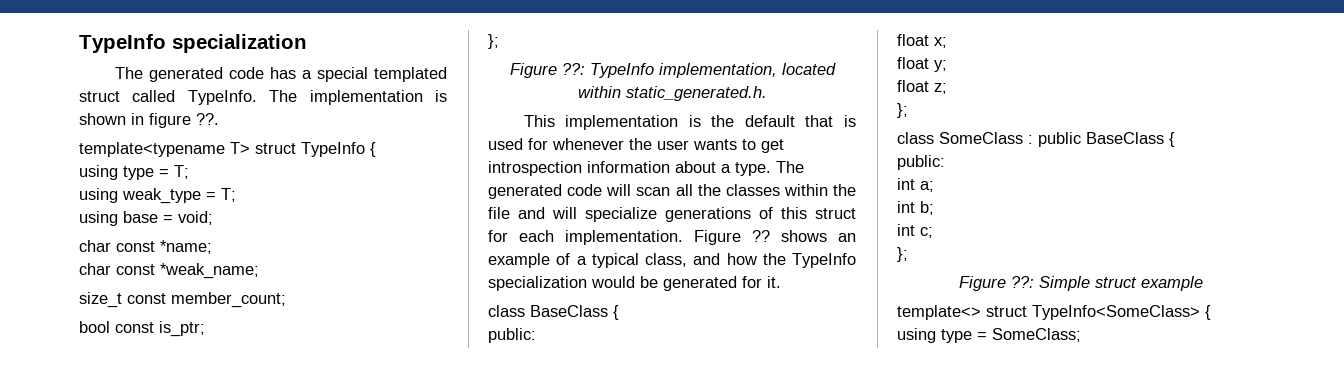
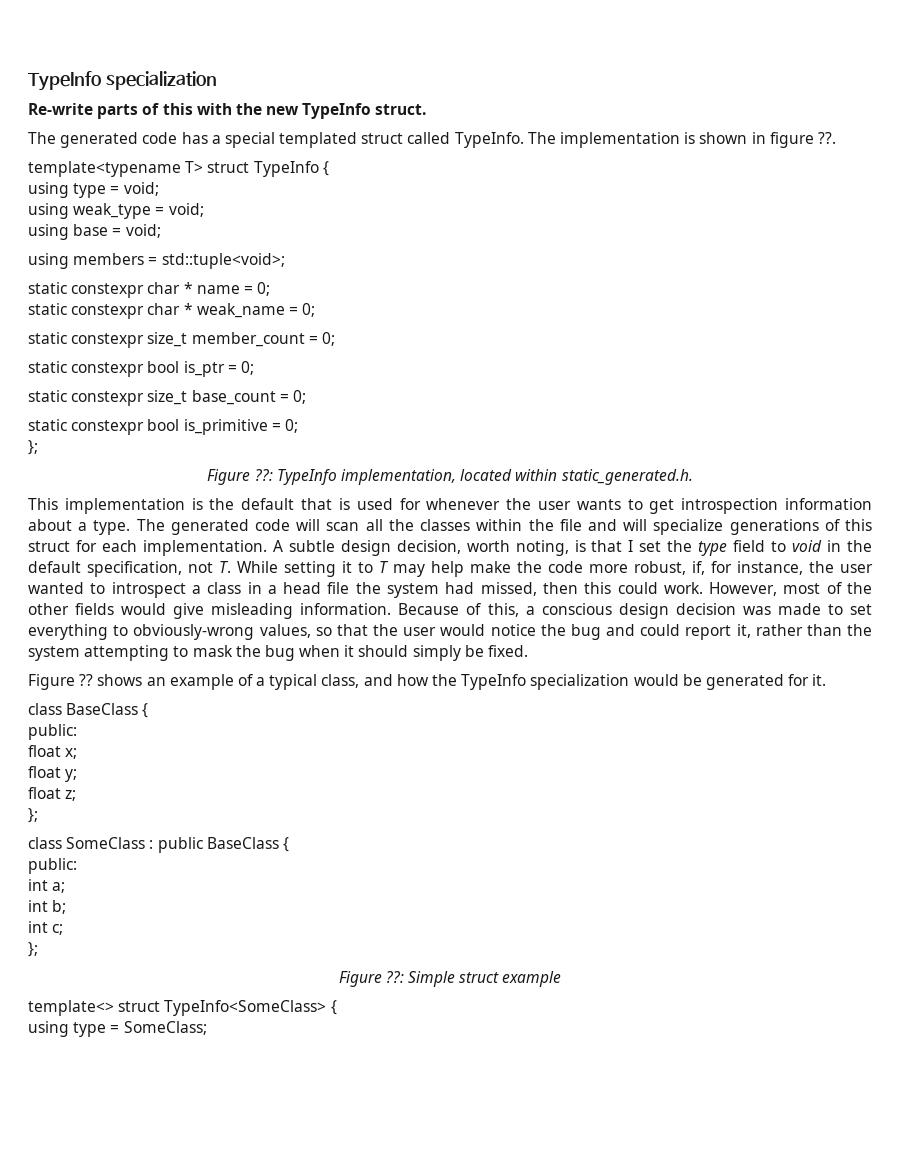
[79,34,307,53] TypeInfo specialization -> [28,71,217,91] [28,103,427,119] TypeInfo specialization // Re-write parts of this with the new TypeInfo struct.
[174,165,189,179] T; -> [123,182,159,196] void;
[221,188,236,202] T; -> [168,203,204,217] void;
[79,240,212,254] [79,263,259,279] [79,292,286,308] [79,321,205,337] char const *name; // char const *weak_name; // size_t const member_count; // bool const is_ptr; -> [28,253,285,269] [28,282,271,298] [28,303,316,319] [28,332,335,348] [28,361,254,377] [28,390,306,406] [28,419,298,435] using members = std::tuple<void>; // static constexpr char * name = 0; // static constexpr char * weak_name = 0; // static constexpr size_t member_count = 0; // static constexpr bool is_ptr = 0; // static constexpr size_t base_count = 0; // static constexpr bool is_primitive = 0;
(683, 237) none -> [272,540,873,556] [28,561,873,577] [28,582,872,598] [28,603,872,619] [28,624,872,640] [28,645,529,661] A subtle design decision, worth noting, is that I set the type field to void in the default specification, not T. While setting it to T may help make the code more robust, if, for instance, the user wanted to introspect a class in a head file the system had missed, then this could work. However, most of the other fields would give misleading information. Because of this, a conscious design decision was made to set everything to obviously-wrong values, so that the user would notice the bug and could report it, rather than the system attempting to mask the bug when it should simply be fixed. //

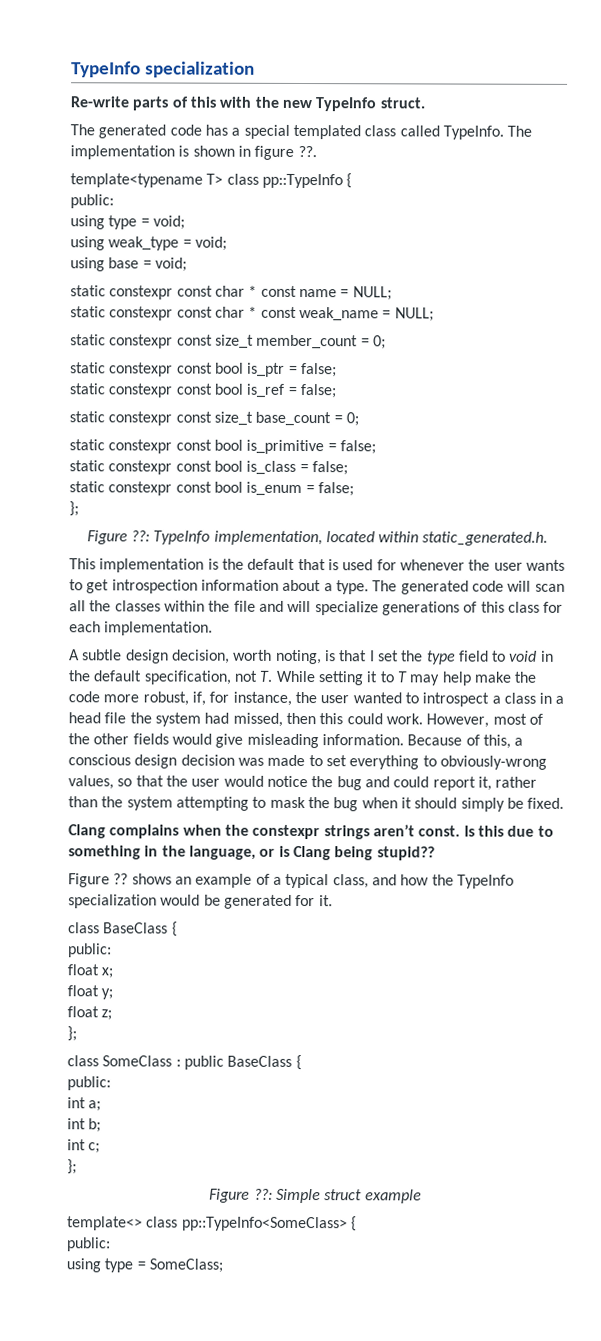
[361,133,404,144] struct -> [364,125,397,137] class
[207,161,329,177] struct TypeInfo { -> [226,173,353,189] [70,194,114,209] class pp::TypeInfo { // public:
[28,253,285,269] [28,282,271,298] [28,303,316,319] [28,332,145,348] using members = std::tuple<void>; // static constexpr char * name = 0; // static constexpr char * weak_name = 0; // static constexpr -> [70,285,392,301] [70,306,434,322] [70,334,213,349] static constexpr const char * const name = NULL; // static constexpr const char * const weak_name = NULL; // static constexpr const
(145, 369) none -> [176,362,213,374] const
[240,361,254,375] [28,390,145,406] 0; // static constexpr -> [300,362,337,378] [69,383,336,399] [69,411,212,426] false; // static constexpr const bool is_ref = false; // static constexpr const
(145, 427) none -> [175,439,212,451] const
[284,419,298,433] 0; -> [339,440,376,455] [69,460,348,476] [69,481,354,497] false; // static constexpr const bool is_class = false; // static constexpr const bool is_enum = false;
[28,541,70,552] struct -> [507,601,540,613] class
(267, 548) none -> (214, 628) //
(529, 651) none -> [68,824,554,840] [68,845,435,861] // Clang complains when the constexpr strings aren’t const. Is this due to something in the language, or is Clang being stupid??
[118,1000,337,1016] struct TypeInfo<SomeClass> { -> [146,1216,357,1232] [66,1237,111,1252] class pp::TypeInfo<SomeClass> { // public:

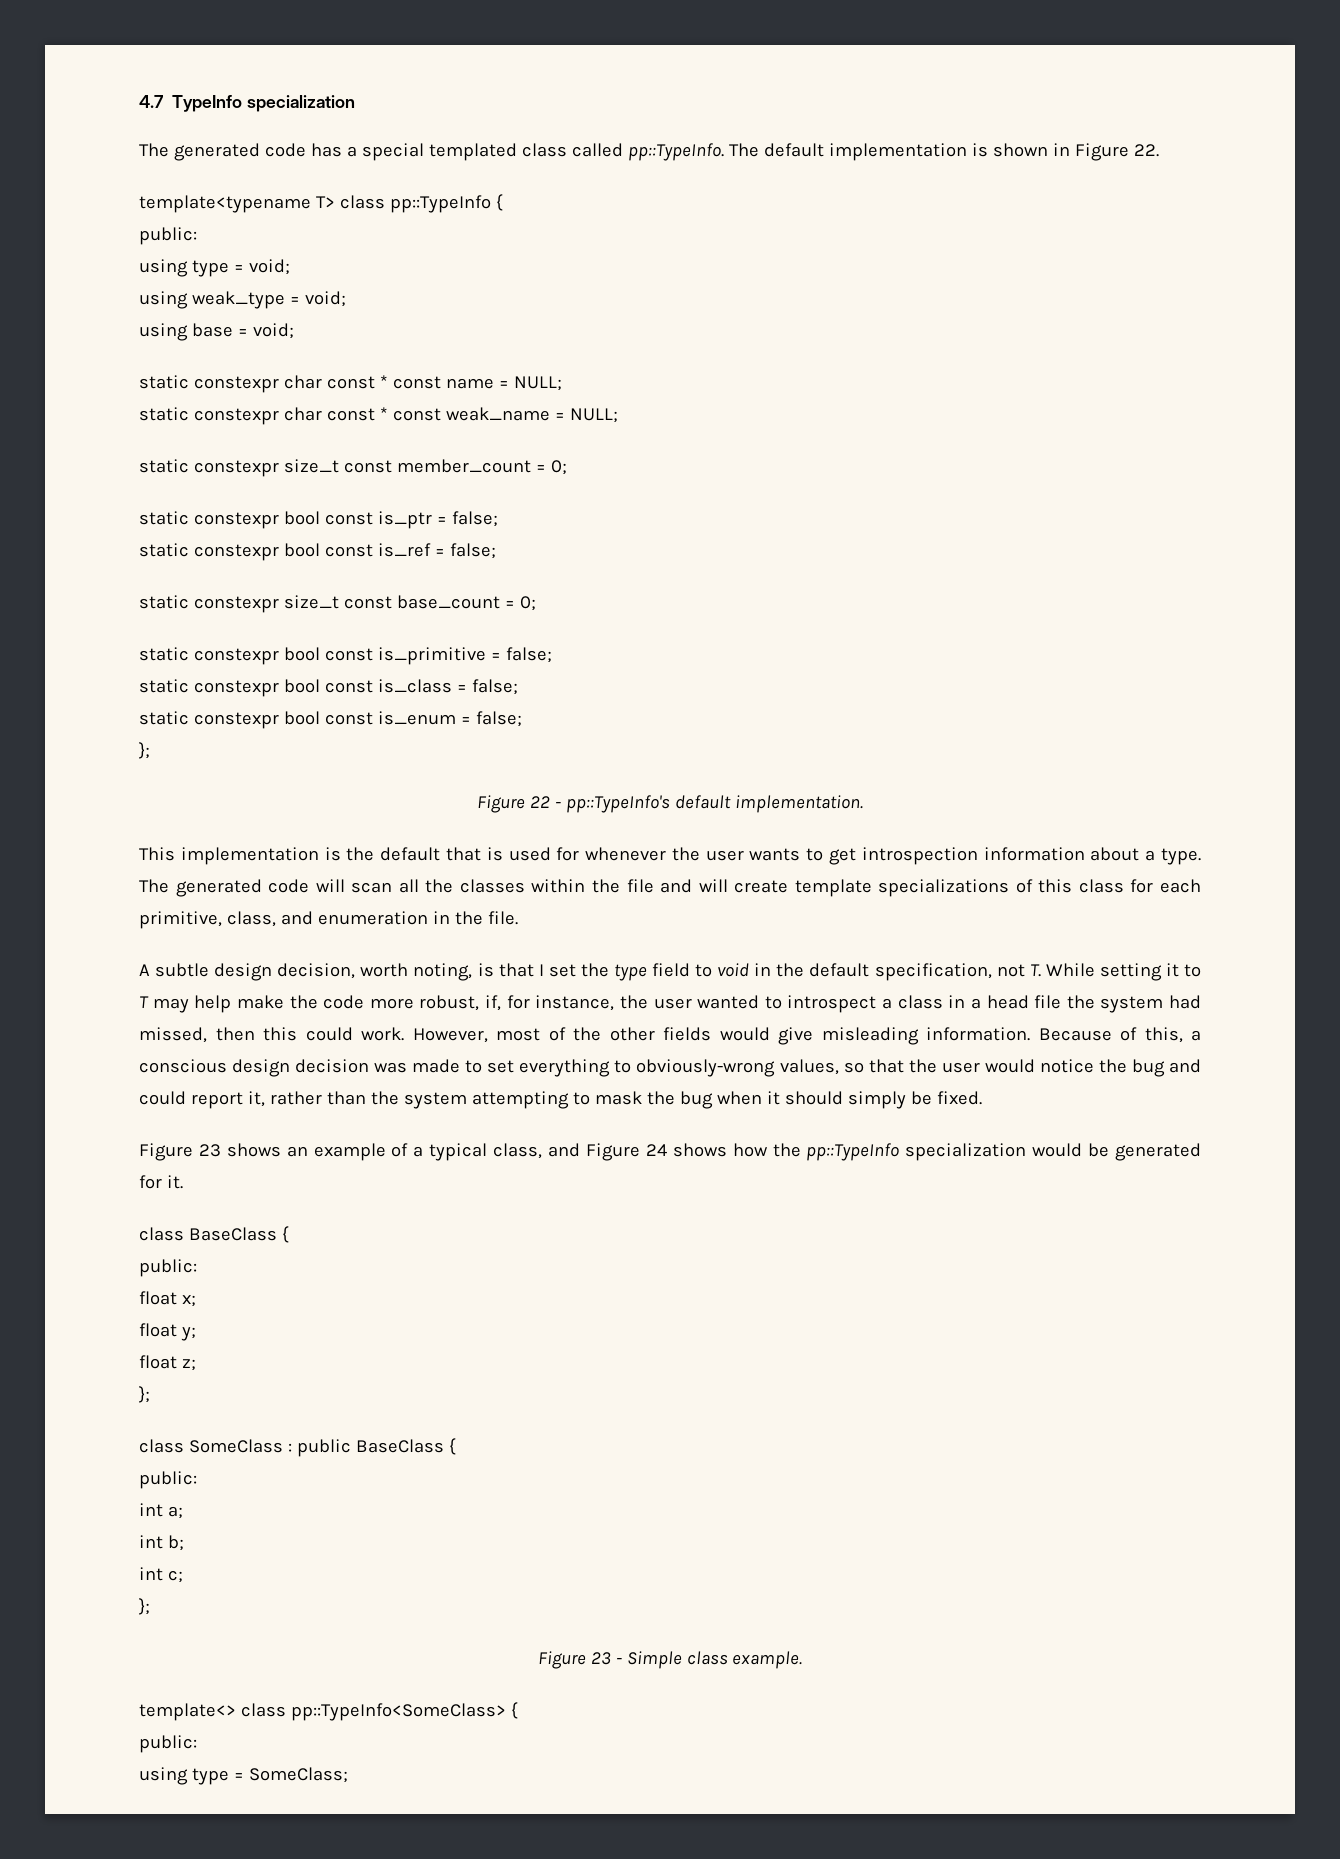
[71,61,255,78] [70,96,426,112] TypeInfo specialization // Re-write parts of this with the new TypeInfo struct. -> [139,95,355,112] 4.7 TypeInfo specialization
[442,125,533,140] TypeInfo. The -> [627,143,824,161] pp::TypeInfo. The default
[254,145,317,160] figure ??. -> [1074,143,1159,161] Figure 22.
[176,285,245,297] const char -> [283,375,375,389] char const
[176,306,245,318] const char -> [283,407,375,421] char const
[176,334,254,349] const size_t -> [283,459,392,473] size_t const
[176,362,244,374] const bool -> [283,511,373,525] bool const
[175,383,244,395] const bool -> [283,543,373,557] bool const
[175,411,253,426] const size_t -> [283,595,392,609] size_t const
[175,439,243,451] const bool -> [283,647,373,661] bool const
[175,460,243,472] const bool -> [283,679,373,693] bool const
[175,481,243,493] const bool -> [283,711,373,725] bool const
[130,530,549,546] ??: TypeInfo implementation, located within static_generated.h. -> [530,795,863,813] 22 - pp::TypeInfo's default implementation.
[314,601,460,616] specialize generations -> [734,879,1010,897] create template specializations
[104,621,214,636] implementation. -> [139,911,518,929] primitive, class, and enumeration in the file.
[68,824,554,840] [68,845,435,861] [68,873,129,888] // Clang complains when the constexpr strings aren’t const. Is this due to something in the language, or is Clang being stupid?? // Figure ?? -> [139,1143,221,1161] // Figure 23
(397, 880) none -> [585,1143,727,1161] Figure 24 shows
[456,874,514,889] TypeInfo -> [806,1143,900,1161] pp::TypeInfo
[253,1188,422,1204] ??: Simple struct example -> [590,1651,803,1669] 23 - Simple class example.

